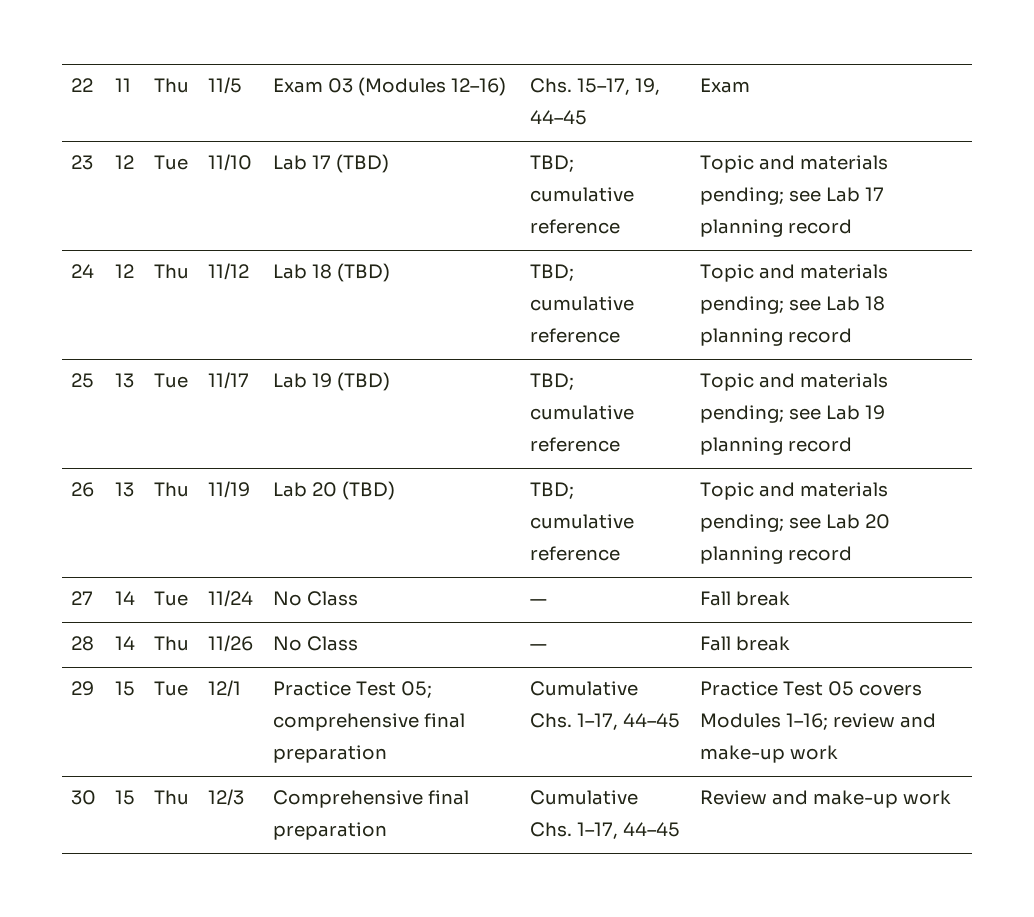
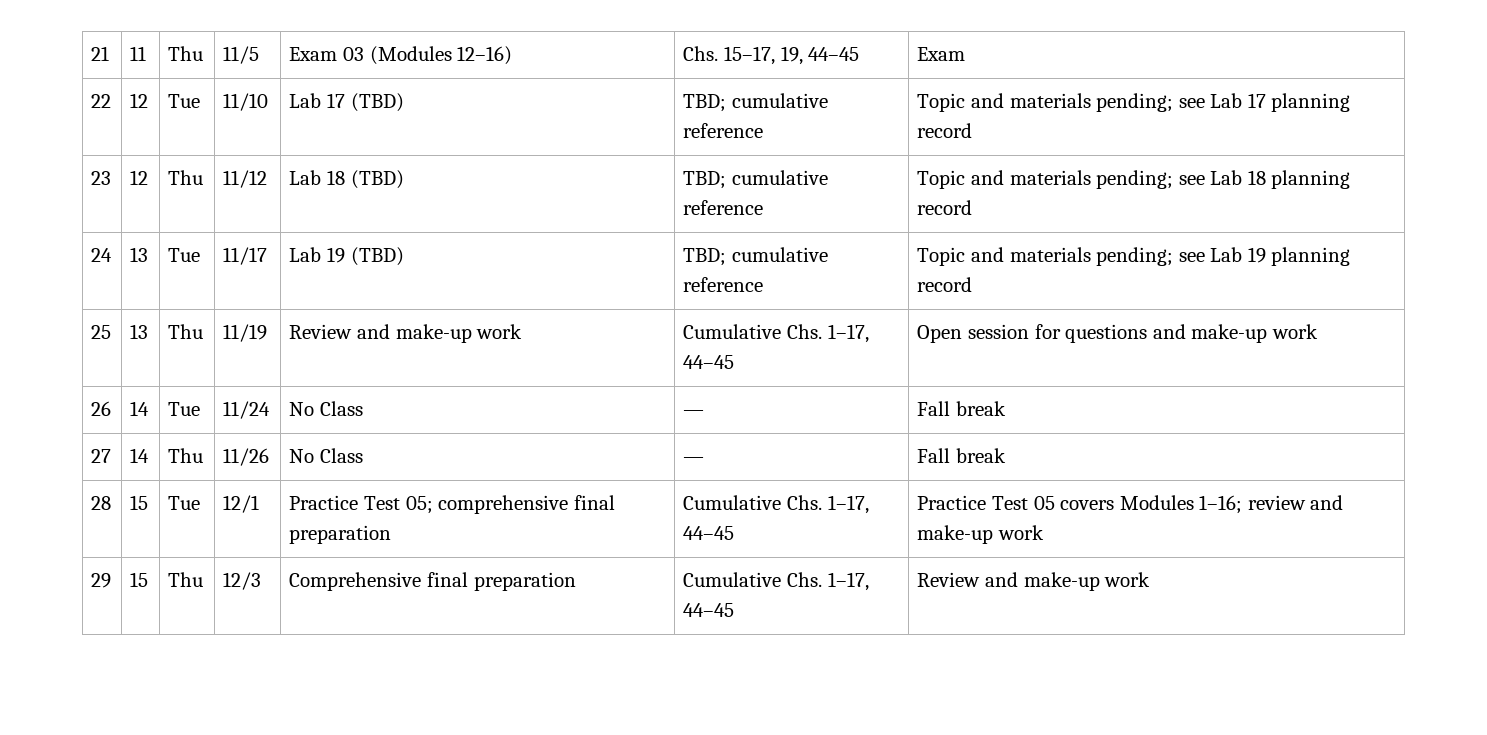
[71,78,94,92] 22 -> [91,46,110,61] 21
[71,155,94,170] 23 -> [91,94,112,108] 22
[71,264,95,278] 24 -> [91,171,112,185] 23
[71,373,95,388] 25 -> [91,248,113,262] 24
[71,482,95,497] 26 -> [91,325,112,339] 25
[273,481,396,500] [530,482,575,499] [530,514,635,529] [530,546,621,561] [700,482,889,500] [700,514,891,532] [700,546,853,564] [71,591,94,605] Lab 20 (TBD) | TBD; cumulative reference | Topic and materials pending; see Lab 20 planning record // 27 -> [289,324,523,343] [683,324,869,343] [683,355,735,369] [917,324,1318,343] [91,401,112,416] Review and make-up work | Cumulative Chs. 1–17, 44–45 | Open session for questions and make-up work // 26
[71,636,95,651] 28 -> [91,449,112,463] 27
[71,681,95,696] 29 -> [91,496,112,510] 28
[71,790,97,805] 30 -> [91,573,112,588] 29

